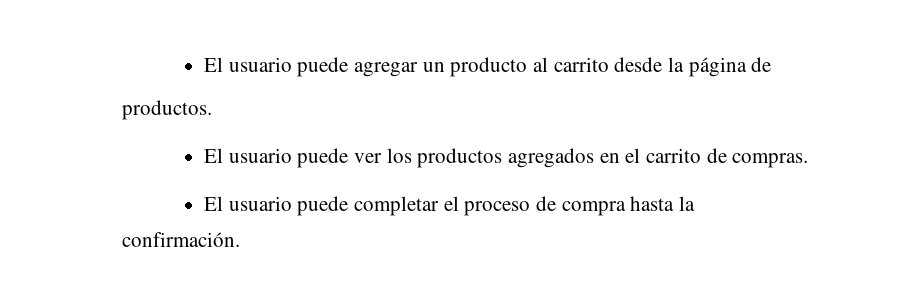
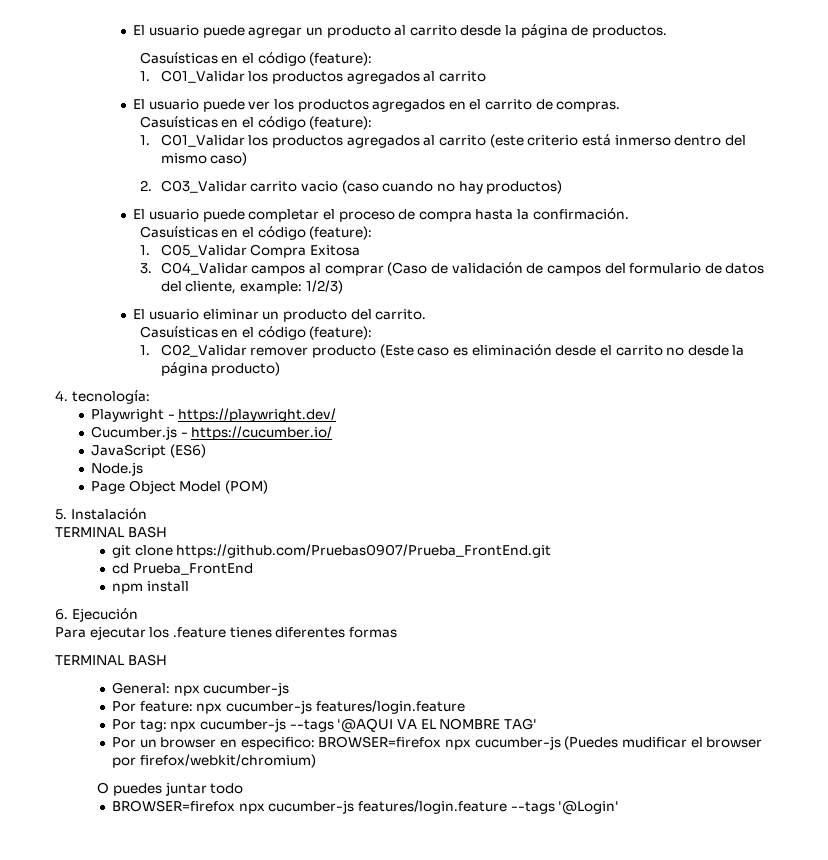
[122,100,213,120] // productos. -> [592,25,668,38] [139,52,373,66] [139,70,486,84] productos. // Casuísticas en el código (feature): // 1. C01_Validar los productos agregados al carrito
(809, 160) none -> [139,116,373,130] [139,134,746,148] [160,152,248,166] [139,180,563,194] // Casuísticas en el código (feature): // 1. C01_Validar los productos agregados al carrito (este criterio está inmerso dentro del mismo caso) // 2. C03_Validar carrito vacio (caso cuando no hay productos)
[122,232,241,247] // confirmación. -> [532,208,629,220] [139,226,373,240] [139,244,361,258] [139,262,765,276] [160,280,343,294] [133,309,427,322] [139,326,373,340] [139,344,745,358] [160,362,281,376] [55,390,150,404] [90,408,337,422] [90,426,333,440] [90,444,206,458] [90,462,143,476] [90,480,268,494] [55,508,147,520] [55,526,167,538] [112,544,552,558] [112,563,253,575] [112,581,189,594] [55,608,138,622] [55,626,397,640] [55,654,167,666] [112,682,290,696] [112,700,465,714] [112,718,537,733] [112,736,763,750] [112,754,316,768] [97,782,244,796] [112,800,620,815] confirmación. // Casuísticas en el código (feature): // 1. C05_Validar Compra Exitosa // 3. C04_Validar campos al comprar (Caso de validación de campos del formulario de datos del cliente, example: 1/2/3) // El usuario eliminar un producto del carrito. // Casuísticas en el código (feature): // 1. C02_Validar remover producto (Este caso es eliminación desde el carrito no desde la página producto) // 4. tecnología: // Playwright - https://playwright.dev/ // Cucumber.js - https://cucumber.io/ // JavaScript (ES6) // Node.js // Page Object Model (POM) // 5. Instalación // TERMINAL BASH // git clone https://github.com/Pruebas0907/Prueba_FrontEnd.git // cd Prueba_FrontEnd // npm install // 6. Ejecución // Para ejecutar los .feature tienes diferentes formas // TERMINAL BASH // General: npx cucumber-js // Por feature: npx cucumber-js features/login.feature // Por tag: npx cucumber-js --tags '@AQUI VA EL NOMBRE TAG' // Por un browser en especifico: BROWSER=firefox npx cucumber-js (Puedes mudificar el browser por firefox/webkit/chromium) // O puedes juntar todo // BROWSER=firefox npx cucumber-js features/login.feature --tags '@Login'

